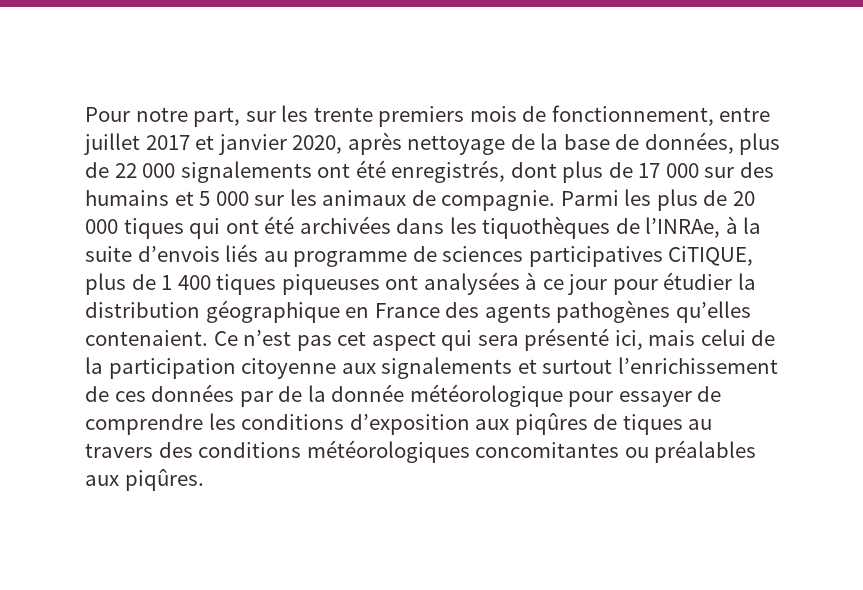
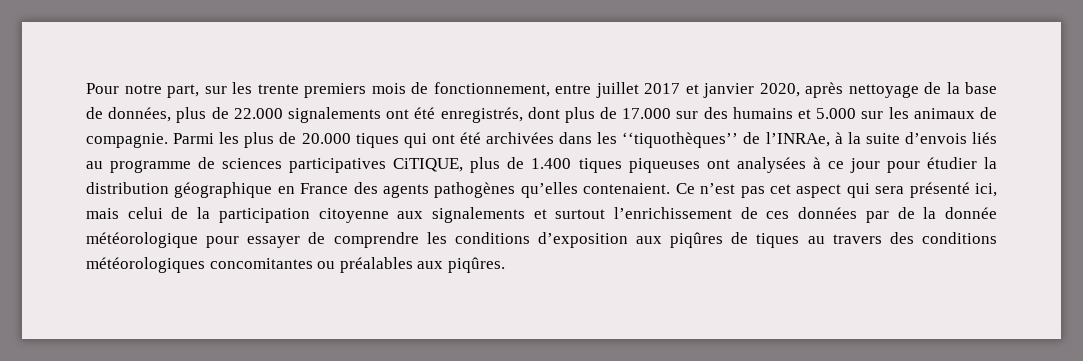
[114,163,176,178] 22 000 -> [233,108,283,119] 22.000
[638,163,699,178] 17 000 -> [622,108,672,119] 17.000
[199,191,249,206] 5 000 -> [816,108,857,119] 5.000
[732,191,755,206] [85,219,118,234] 20 000 -> [301,133,351,144] 20.000
[482,216,611,239] tiquothèques -> [622,132,739,148] ‘‘tiquothèques’’
[161,275,211,290] 1 400 -> [531,158,572,169] 1.400

